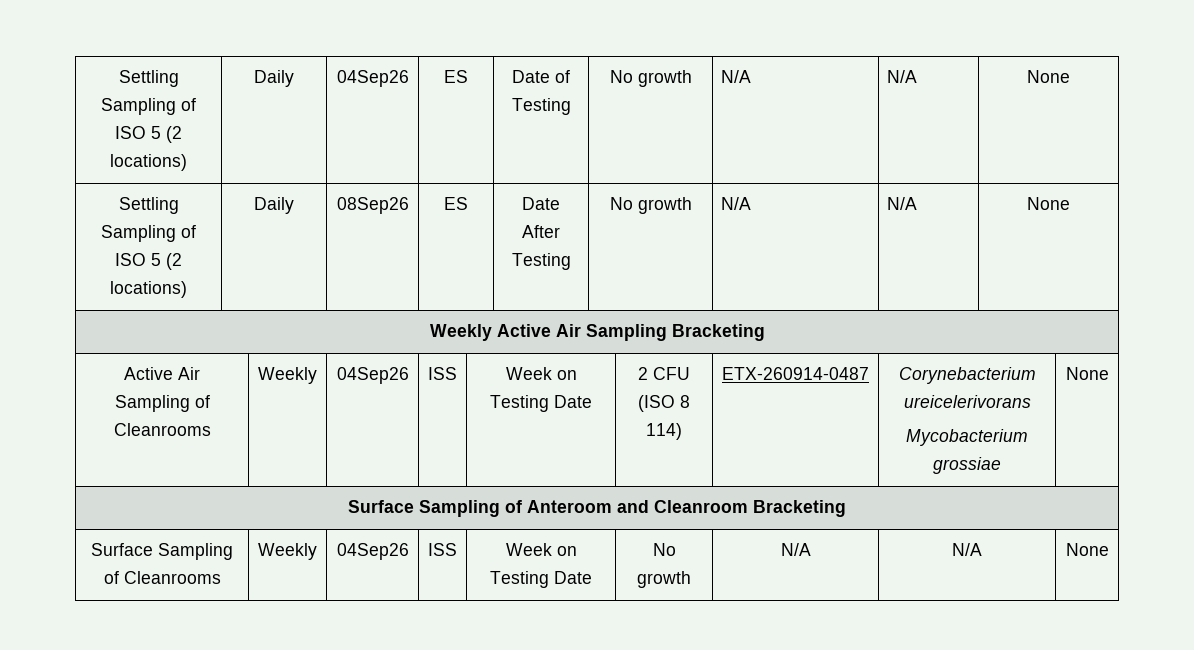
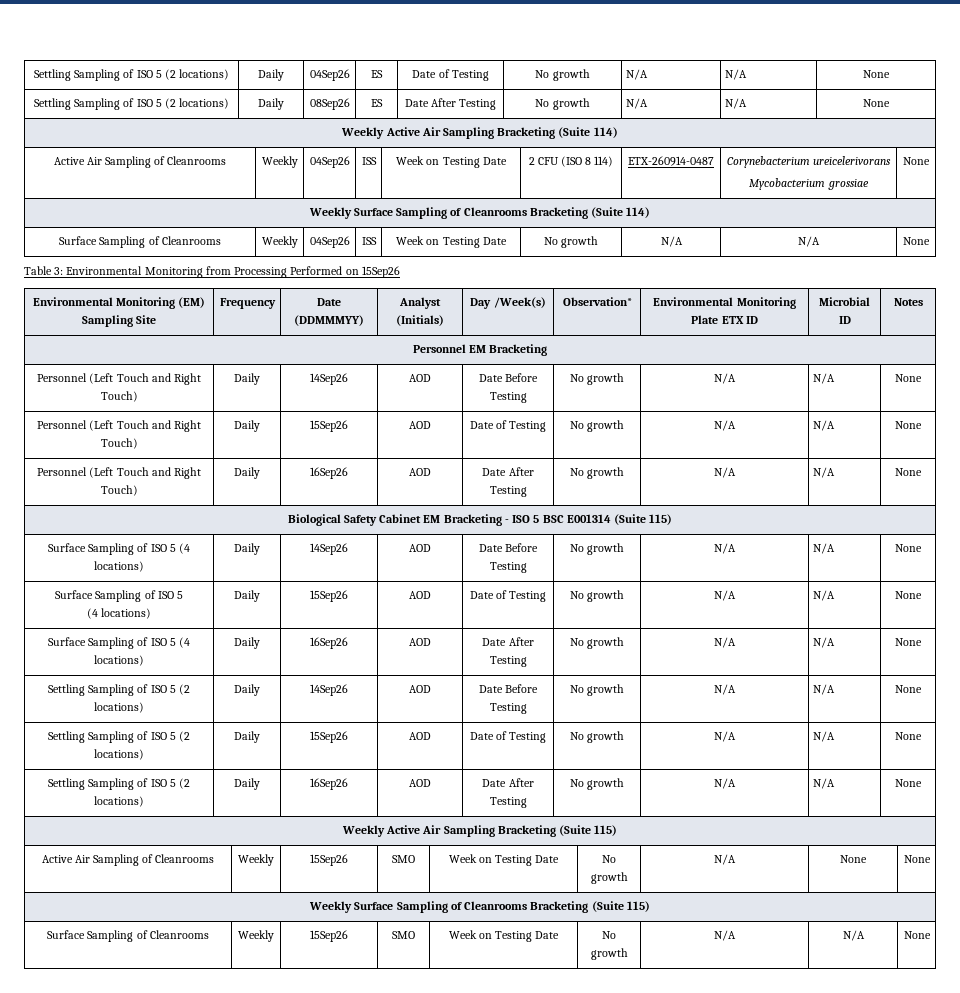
(765, 332) none -> [558,127,618,138] (Suite 114)
[348,500,846,517] Surface Sampling of Anteroom and Cleanroom Bracketing -> [308,207,651,219] Weekly Surface Sampling of Cleanrooms Bracketing (Suite 114)
(1109, 549) none -> [24,266,400,278] [32,297,206,309] [81,315,157,327] [219,298,276,309] [317,298,341,306] [294,315,364,326] [399,297,441,309] [396,315,444,326] [470,297,546,309] [562,297,632,306] [653,297,796,309] [691,315,758,324] [819,297,870,306] [838,316,851,324] [893,298,923,306] [412,344,548,356] [37,373,201,385] [100,391,138,402] [234,373,260,385] [310,373,348,385] [409,374,431,382] [478,373,539,382] [489,392,527,403] [569,373,625,385] [714,373,736,384] [813,373,836,384] [895,374,922,382] [37,420,201,432] [100,438,138,449] [234,420,260,432] [310,420,348,432] [409,421,431,429] [469,420,547,432] [569,420,625,432] [714,420,736,431] [813,420,836,431] [895,421,922,429] [37,467,201,479] [100,485,138,496] [234,467,260,479] [310,467,348,479] [409,468,431,476] [482,467,534,476] [489,486,527,497] [569,467,625,479] [714,467,736,478] [813,467,836,478] [895,468,922,476] [287,514,673,526] [47,543,191,555] [94,561,144,572] [234,543,260,555] [310,543,348,555] [409,544,431,552] [478,543,539,552] [489,562,527,573] [569,543,625,555] [714,543,736,554] [813,543,836,554] [895,544,922,552] [55,590,183,602] [86,608,152,619] [234,590,260,602] [310,590,348,602] [409,591,431,599] [469,590,547,602] [569,590,625,602] [714,590,736,601] [813,590,836,601] [895,591,922,599] [47,637,191,649] [94,655,144,666] [234,637,260,649] [310,637,348,649] [409,638,431,646] [482,637,534,646] [489,656,527,667] [569,637,625,649] [714,637,736,648] [813,637,836,648] [895,638,922,646] [47,684,191,696] [94,702,144,713] [234,684,260,696] [310,684,348,696] [409,685,431,693] [478,684,539,693] [489,703,527,714] [569,684,625,696] [714,684,736,695] [813,684,836,695] [895,685,922,693] [47,731,191,743] [94,749,144,760] [234,731,260,743] [310,731,348,743] [409,732,431,740] [469,731,547,743] [569,731,625,743] [714,731,736,742] [813,731,836,742] [895,732,922,740] [47,778,191,790] [94,796,144,807] [234,778,260,790] [310,778,348,790] [409,779,431,787] [482,778,534,787] [489,797,527,808] [569,778,625,790] [714,778,736,789] [813,778,836,789] [895,779,922,787] [341,825,618,837] [41,854,215,866] [238,854,274,866] [310,854,348,866] [392,855,415,863] [448,854,560,866] [602,855,616,863] [590,872,628,884] [714,854,736,865] [840,855,867,863] [903,855,931,863] [309,901,650,913] [47,930,209,942] [238,930,274,942] [310,930,348,942] [392,931,415,939] [448,930,560,942] [602,931,616,939] [590,948,628,960] [714,930,736,941] [842,930,865,941] [903,931,931,939] // Table 3: Environmental Monitoring from Processing Performed on 15Sep26 // Environmental Monitoring (EM) Sampling Site | Frequency | Date (DDMMMYY) | Analyst (Initials) | Day /Week(s) | Observation* | Environmental Monitoring Plate ETX ID | Microbial ID | Notes // Personnel EM Bracketing // Personnel (Left Touch and Right Touch) | Daily | 14Sep26 | AOD | Date Before Testing | No growth | N/A | N/A | None // Personnel (Left Touch and Right Touch) | Daily | 15Sep26 | AOD | Date of Testing | No growth | N/A | N/A | None // Personnel (Left Touch and Right Touch) | Daily | 16Sep26 | AOD | Date After Testing | No growth | N/A | N/A | None // Biological Safety Cabinet EM Bracketing - ISO 5 BSC E001314 (Suite 115) // Surface Sampling of ISO 5 (4 locations) | Daily | 14Sep26 | AOD | Date Before Testing | No growth | N/A | N/A | None // Surface Sampling of ISO 5 // (4 locations) | Daily | 15Sep26 | AOD | Date of Testing | No growth | N/A | N/A | None // Surface Sampling of ISO 5 (4 locations) | Daily | 16Sep26 | AOD | Date After Testing | No growth | N/A | N/A | None // Settling Sampling of ISO 5 (2 locations) | Daily | 14Sep26 | AOD | Date Before Testing | No growth | N/A | N/A | None // Settling Sampling of ISO 5 (2 locations) | Daily | 15Sep26 | AOD | Date of Testing | No growth | N/A | N/A | None // Settling Sampling of ISO 5 (2 locations) | Daily | 16Sep26 | AOD | Date After Testing | No growth | N/A | N/A | None // Weekly Active Air Sampling Bracketing (Suite 115) // Active Air Sampling of Cleanrooms | Weekly | 15Sep26 | SMO | Week on Testing Date | No growth | N/A | None | None // Weekly Surface Sampling of Cleanrooms Bracketing (Suite 115) // Surface Sampling of Cleanrooms | Weekly | 15Sep26 | SMO | Week on Testing Date | No growth | N/A | N/A | None

